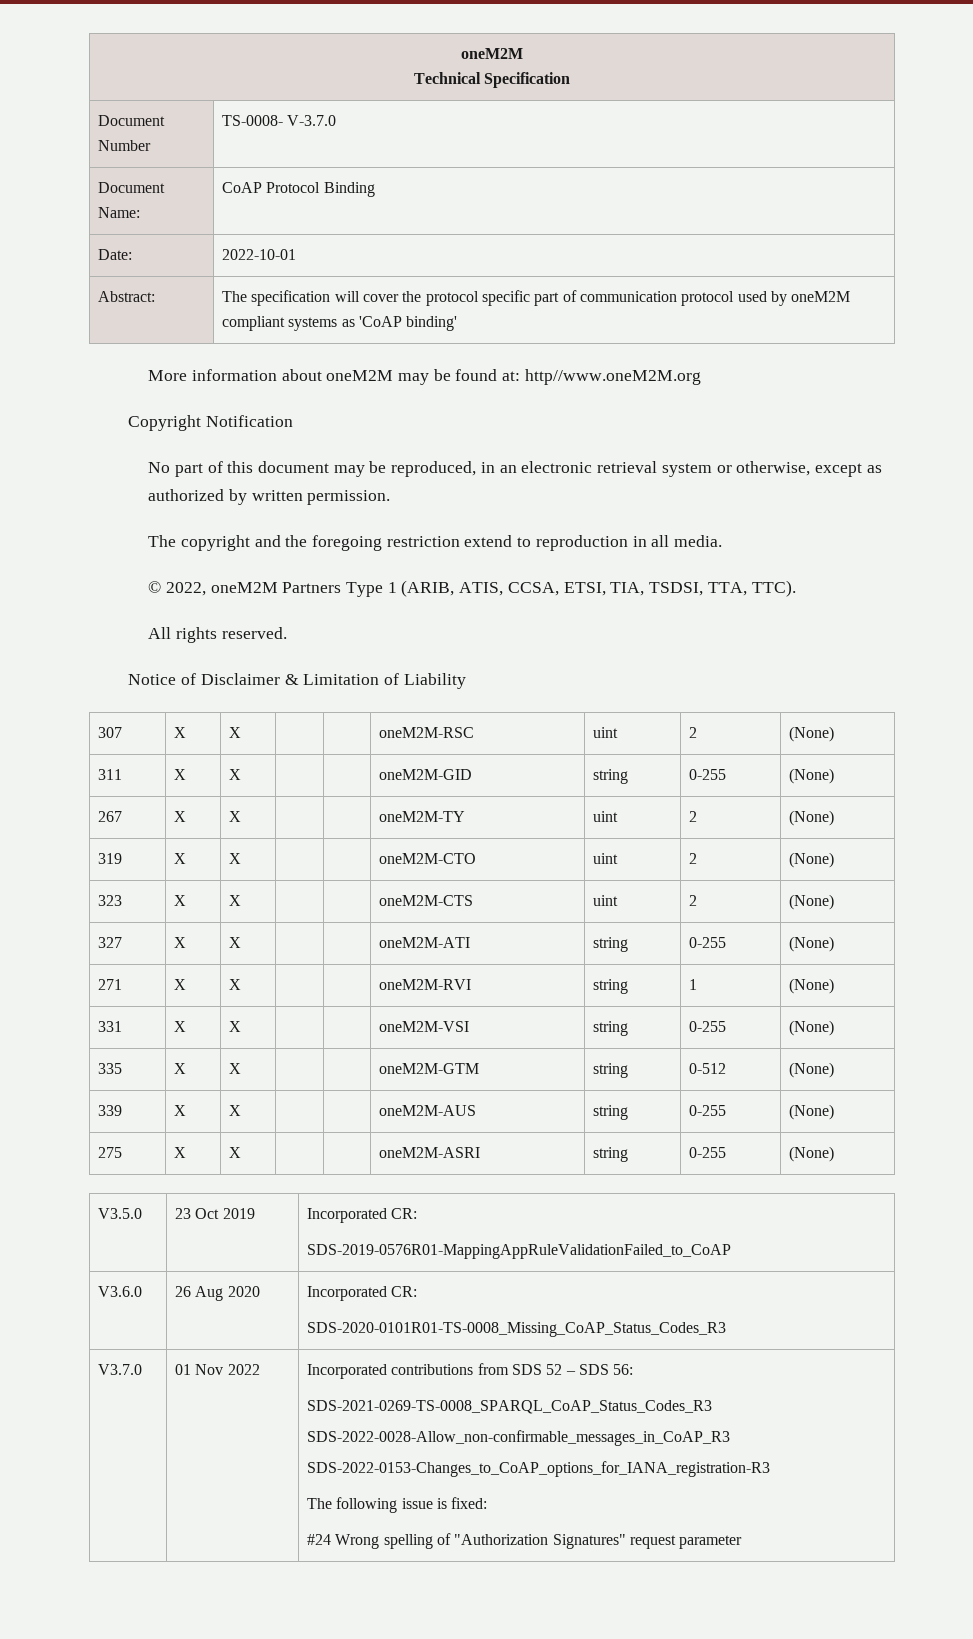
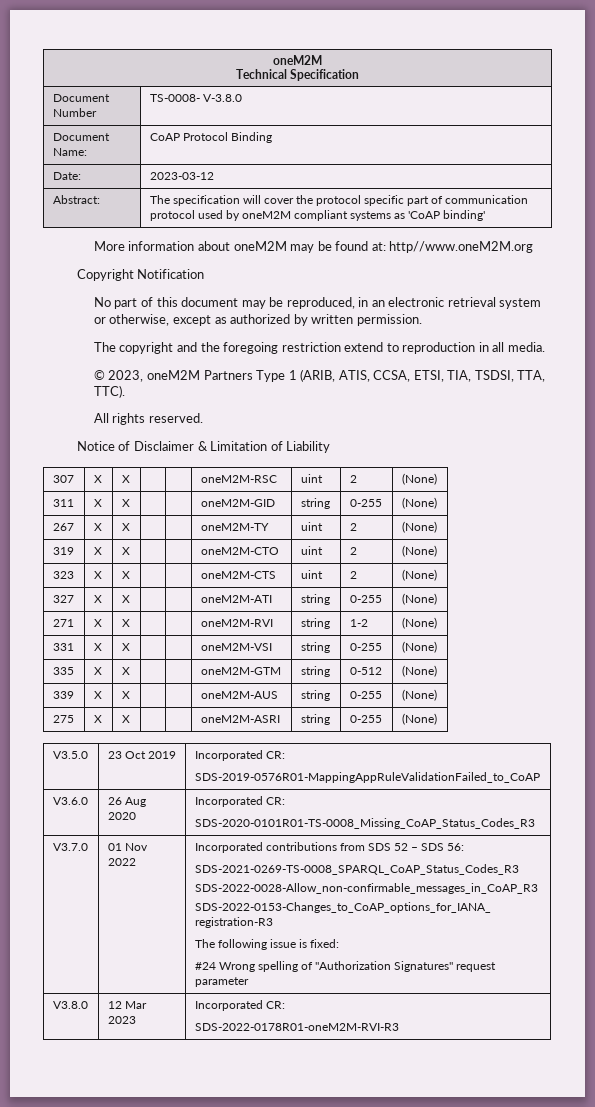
[287,115,337,126] V-3.7.0 -> [202,94,242,102] V-3.8.0
[221,249,296,260] 2022-10-01 -> [149,172,214,180] 2023-03-12
[165,582,206,596] 2022, -> [108,370,144,382] 2023,
[688,979,697,990] 1 -> [349,619,368,627] 1-2
(743, 1542) none -> [52,1001,88,1009] [107,1001,147,1009] [107,1016,136,1024] [194,1000,285,1011] [194,1023,399,1031] // V3.8.0 | 12 Mar 2023 | Incorporated CR: // SDS-2022-0178R01-oneM2M-RVI-R3

